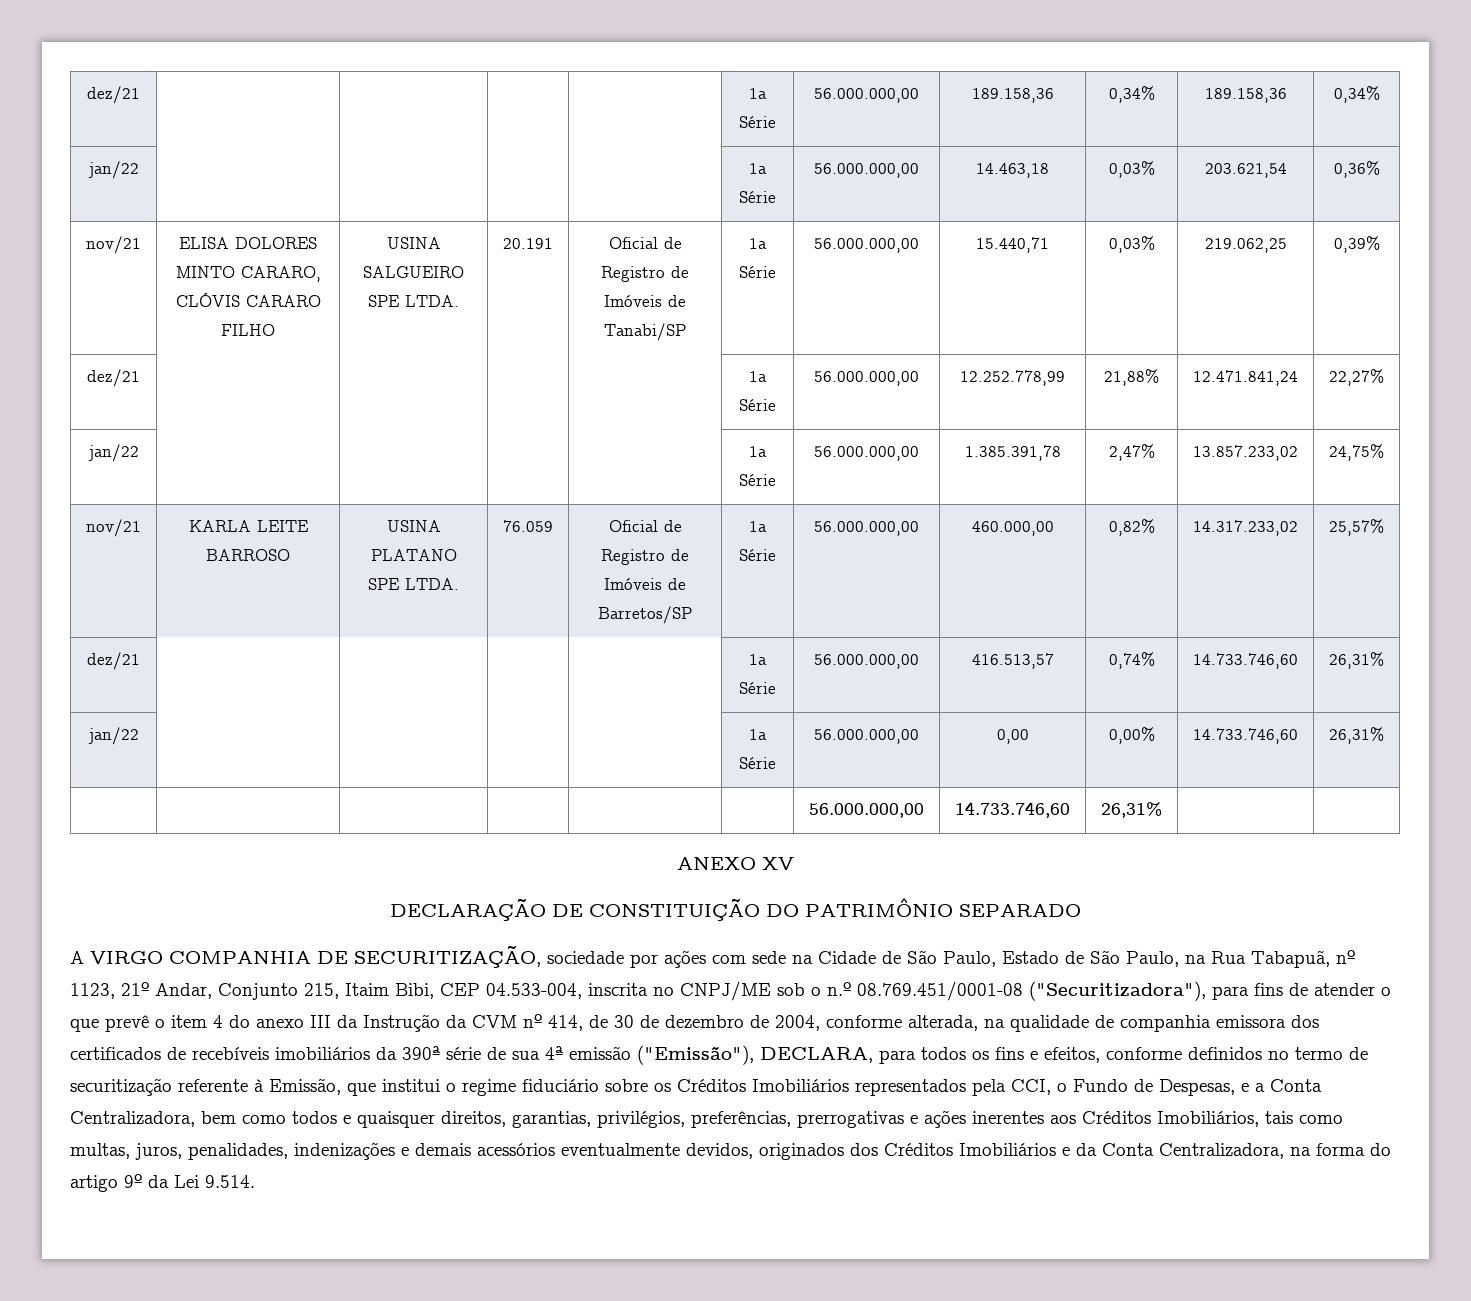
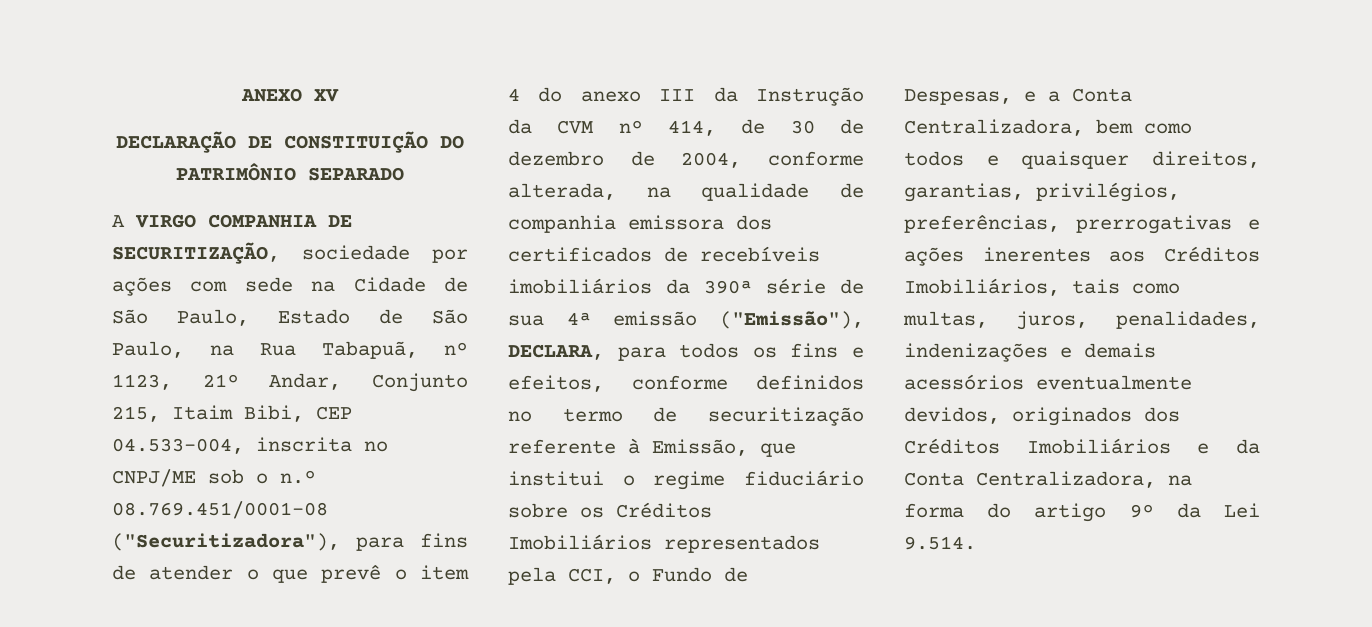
[87,86,140,104] [749,88,767,99] [739,116,776,128] [814,88,919,103] [971,88,1054,103] [1108,86,1155,103] [1204,88,1287,103] [1333,86,1380,103] [87,161,139,179] [749,163,767,174] [739,191,776,203] [814,163,919,178] [976,163,1049,178] [1108,161,1155,178] [1204,163,1287,178] [1333,161,1380,178] [86,236,141,254] [179,237,317,249] [175,266,321,282] [175,293,321,307] [221,324,275,336] [386,237,441,249] [363,266,465,278] [368,295,460,307] [503,238,553,249] [608,237,682,249] [601,266,689,282] [604,295,686,307] [604,323,686,341] [749,238,767,249] [739,266,776,278] [814,238,919,253] [976,237,1049,253] [1108,236,1155,253] [1204,238,1287,253] [1333,236,1380,253] [87,369,140,387] [749,371,767,382] [739,399,776,411] [814,371,919,386] [960,370,1065,386] [1104,369,1159,386] [1193,370,1298,386] [1329,369,1384,386] [87,444,139,462] [749,446,767,457] [739,474,776,486] [814,446,919,461] [964,445,1061,461] [1108,444,1155,461] [1193,445,1298,461] [1329,444,1384,461] [86,519,141,537] [188,520,308,532] [206,549,290,561] [386,520,441,532] [370,549,457,561] [368,578,460,590] [503,520,553,532] [608,520,682,532] [601,549,689,565] [604,578,686,590] [598,606,692,624] [749,521,767,532] [739,549,776,561] [814,521,919,536] [971,521,1054,536] [1108,519,1155,536] [1193,520,1298,536] [1329,519,1384,536] [87,652,140,670] [749,654,767,665] [739,682,776,694] [814,654,919,669] [971,653,1054,669] [1108,652,1155,669] [1193,653,1298,669] [1329,652,1384,669] [87,727,139,745] [749,729,767,740] [739,757,776,769] [814,729,919,744] [996,729,1029,744] [1108,727,1155,744] [1193,728,1298,744] [1329,727,1384,744] [809,803,924,818] [955,802,1070,818] [1101,802,1162,818] dez/21 | | | | | 1a Série | 56.000.000,00 | 189.158,36 | 0,34% | 189.158,36 | 0,34% // jan/22 | | | | | 1a Série | 56.000.000,00 | 14.463,18 | 0,03% | 203.621,54 | 0,36% // nov/21 | ELISA DOLORES MINTO CARARO, CLÓVIS CARARO FILHO | USINA SALGUEIRO SPE LTDA. | 20.191 | Oficial de Registro de Imóveis de Tanabi/SP | 1a Série | 56.000.000,00 | 15.440,71 | 0,03% | 219.062,25 | 0,39% // dez/21 | | | | | 1a Série | 56.000.000,00 | 12.252.778,99 | 21,88% | 12.471.841,24 | 22,27% // jan/22 | | | | | 1a Série | 56.000.000,00 | 1.385.391,78 | 2,47% | 13.857.233,02 | 24,75% // nov/21 | KARLA LEITE BARROSO | USINA PLATANO SPE LTDA. | 76.059 | Oficial de Registro de Imóveis de Barretos/SP | 1a Série | 56.000.000,00 | 460.000,00 | 0,82% | 14.317.233,02 | 25,57% // dez/21 | | | | | 1a Série | 56.000.000,00 | 416.513,57 | 0,74% | 14.733.746,60 | 26,31% // jan/22 | | | | | 1a Série | 56.000.000,00 | 0,00 | 0,00% | 14.733.746,60 | 26,31% // | | | | | | 56.000.000,00 | 14.733.746,60 | 26,31% | | // -> (241, 95) none

